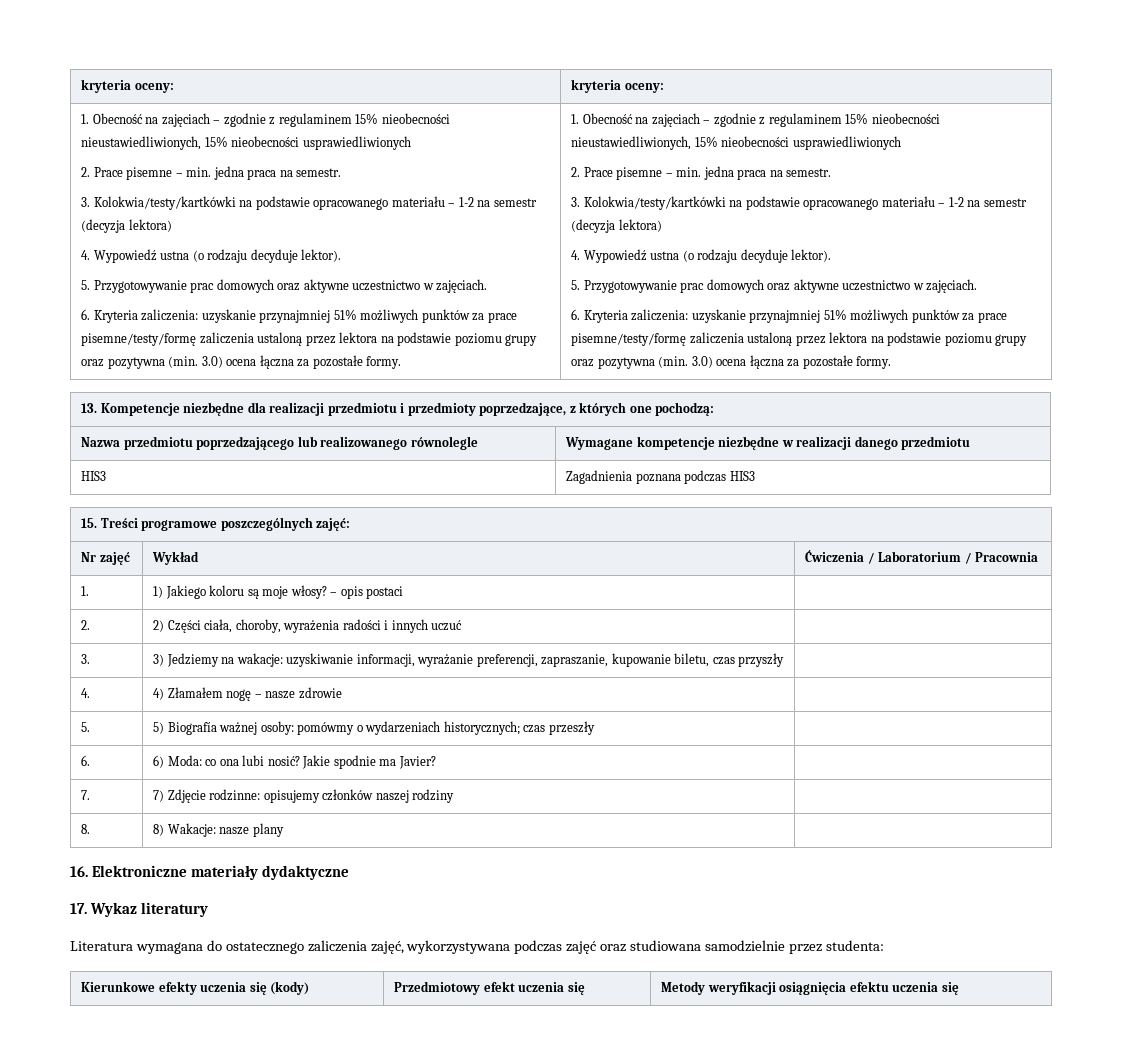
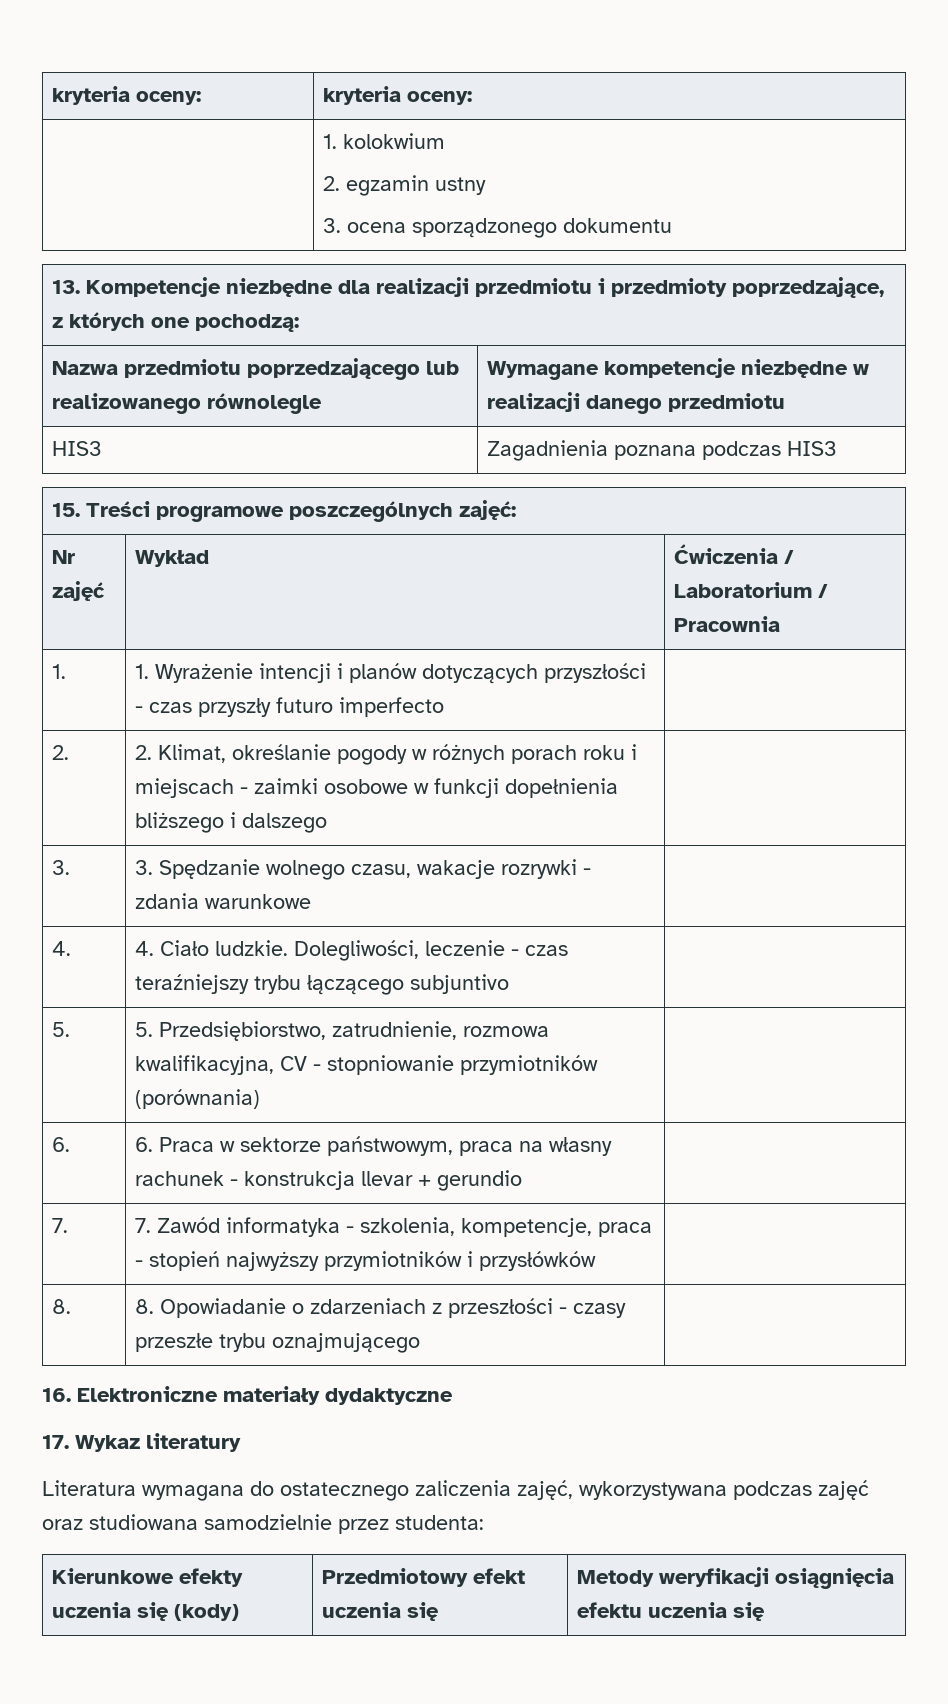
[81,113,450,127] [81,136,411,150] [81,166,342,180] [81,196,537,210] [81,219,172,233] [81,249,342,263] [81,279,488,293] [81,309,517,323] [81,332,538,346] [81,355,402,369] [571,113,940,127] [571,136,901,150] [571,166,832,180] [571,196,1027,210] [571,219,662,233] [571,249,832,263] [571,279,978,293] [571,309,1007,323] [571,332,1028,346] [571,355,892,369] 1. Obecność na zajęciach – zgodnie z regulaminem 15% nieobecności nieustawiedliwionych, 15% nieobecności usprawiedliwionych // 2. Prace pisemne – min. jedna praca na semestr. // 3. Kolokwia/testy/kartkówki na podstawie opracowanego materiału – 1-2 na semestr (decyzja lektora) // 4. Wypowiedź ustna (o rodzaju decyduje lektor). // 5. Przygotowywanie prac domowych oraz aktywne uczestnictwo w zajęciach. // 6. Kryteria zaliczenia: uzyskanie przynajmniej 51% możliwych punktów za prace pisemne/testy/formę zaliczenia ustaloną przez lektora na podstawie poziomu grupy oraz pozytywna (min. 3.0) ocena łączna za pozostałe formy. | 1. Obecność na zajęciach – zgodnie z regulaminem 15% nieobecności nieustawiedliwionych, 15% nieobecności usprawiedliwionych // 2. Prace pisemne – min. jedna praca na semestr. // 3. Kolokwia/testy/kartkówki na podstawie opracowanego materiału – 1-2 na semestr (decyzja lektora) // 4. Wypowiedź ustna (o rodzaju decyduje lektor). // 5. Przygotowywanie prac domowych oraz aktywne uczestnictwo w zajęciach. // 6. Kryteria zaliczenia: uzyskanie przynajmniej 51% możliwych punktów za prace pisemne/testy/formę zaliczenia ustaloną przez lektora na podstawie poziomu grupy oraz pozytywna (min. 3.0) ocena łączna za pozostałe formy. -> [323,133,446,149] [323,175,487,196] [323,218,673,238] | 1. kolokwium // 2. egzamin ustny // 3. ocena sporządzonego dokumentu
[153,585,404,599] [81,620,91,630] [153,619,463,633] [81,654,91,664] [153,653,785,667] [81,688,91,698] [153,687,342,701] [81,722,91,732] [153,721,595,735] [81,755,91,766] [153,755,436,769] [81,790,91,800] [153,789,455,803] [81,824,91,834] [153,823,284,837] 1) Jakiego koloru są moje włosy? – opis postaci | // 2. | 2) Części ciała, choroby, wyrażenia radości i innych uczuć | // 3. | 3) Jedziemy na wakacje: uzyskiwanie informacji, wyrażanie preferencji, zapraszanie, kupowanie biletu, czas przyszły | // 4. | 4) Złamałem nogę – nasze zdrowie | // 5. | 5) Biografía ważnej osoby: pomówmy o wydarzeniach historycznych; czas przeszły | // 6. | 6) Moda: co ona lubi nosić? Jakie spodnie ma Javier? | // 7. | 7) Zdjęcie rodzinne: opisujemy członków naszej rodziny | // 8. | 8) Wakacje: nasze plany -> [135,663,647,684] [135,697,445,717] [52,745,70,760] [135,744,638,765] [135,778,619,798] [135,812,328,833] [52,860,71,875] [135,859,592,880] [135,893,312,909] [52,941,72,956] [135,940,569,961] [135,974,510,995] [52,1022,71,1037] [135,1021,550,1041] [135,1055,599,1075] [135,1089,261,1109] [52,1137,71,1152] [135,1136,613,1156] [135,1170,523,1191] [52,1218,69,1233] [135,1217,653,1237] [135,1251,597,1271] [52,1299,72,1314] [135,1298,627,1318] [135,1333,421,1353] 1. Wyrażenie intencji i planów dotyczących przyszłości - czas przyszły futuro imperfecto | // 2. | 2. Klimat, określanie pogody w różnych porach roku i miejscach - zaimki osobowe w funkcji dopełnienia bliższego i dalszego | // 3. | 3. Spędzanie wolnego czasu, wakacje rozrywki - zdania warunkowe | // 4. | 4. Ciało ludzkie. Dolegliwości, leczenie - czas teraźniejszy trybu łączącego subjuntivo | // 5. | 5. Przedsiębiorstwo, zatrudnienie, rozmowa kwalifikacyjna, CV - stopniowanie przymiotników (porównania) | // 6. | 6. Praca w sektorze państwowym, praca na własny rachunek - konstrukcja llevar + gerundio | // 7. | 7. Zawód informatyka - szkolenia, kompetencje, praca - stopień najwyższy przymiotników i przysłówków | // 8. | 8. Opowiadanie o zdarzeniach z przeszłości - czasy przeszłe trybu oznajmującego

